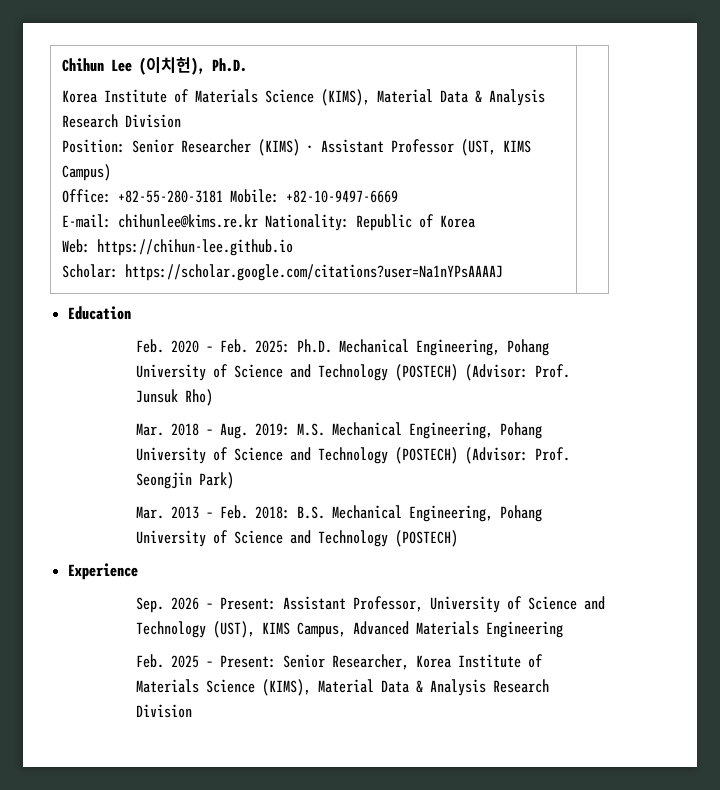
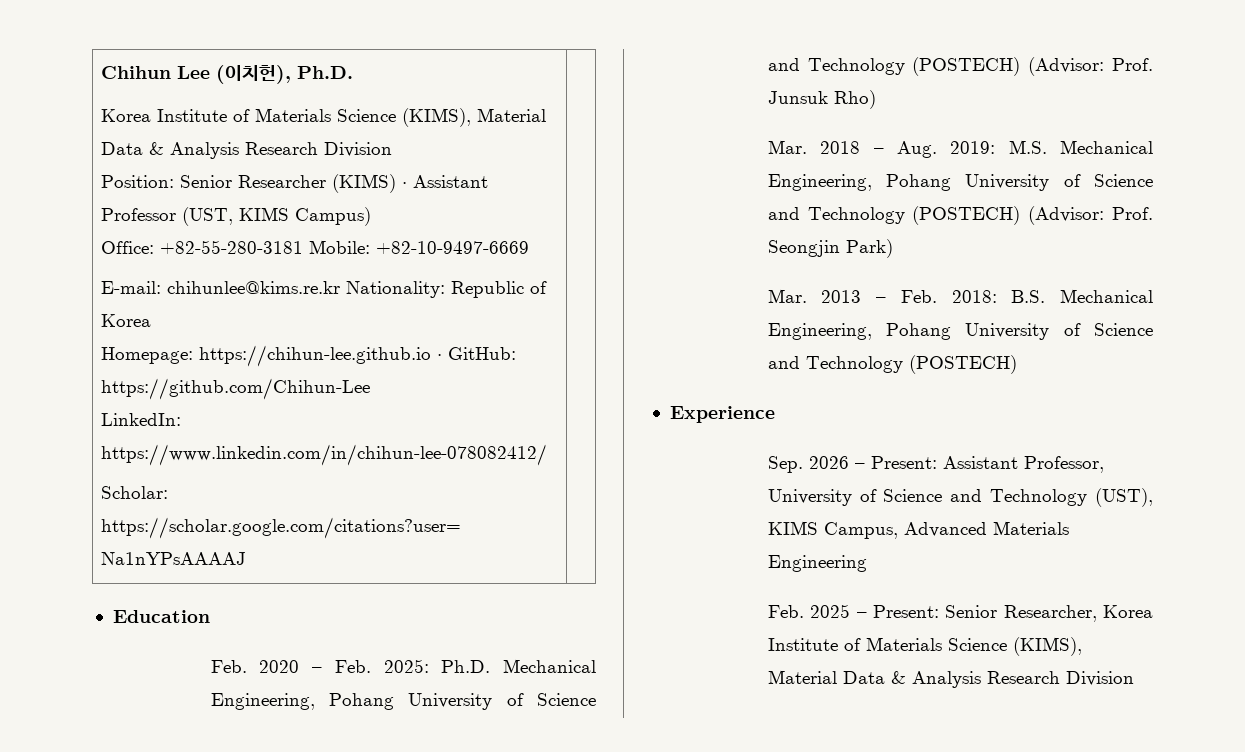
[61,239,90,253] Web: -> [101,347,194,364] Homepage:
(293, 247) none -> [437,347,517,360] [101,378,371,400] [101,413,182,426] [101,444,548,466] · GitHub: https://github.com/Chihun-Lee // LinkedIn: https://www.linkedin.com/in/chihun-lee-078082412/

